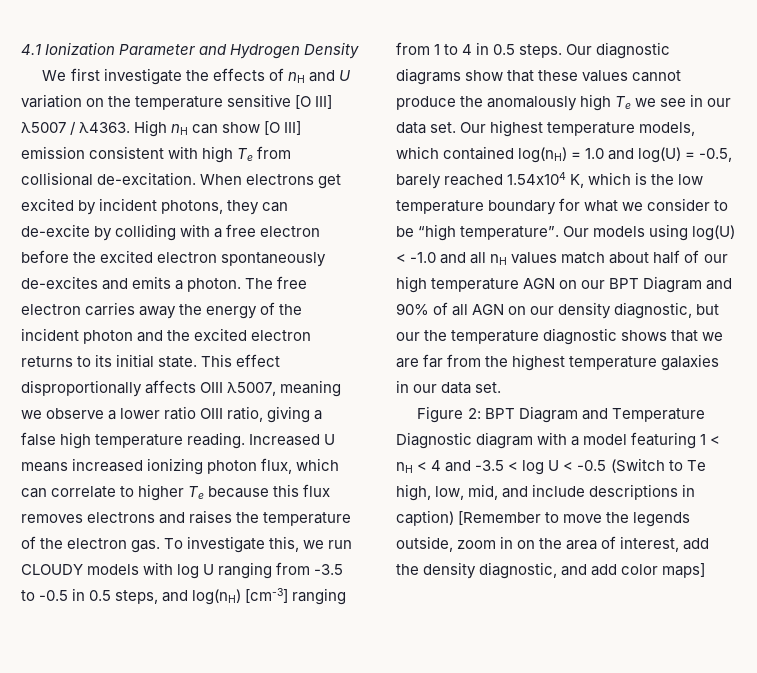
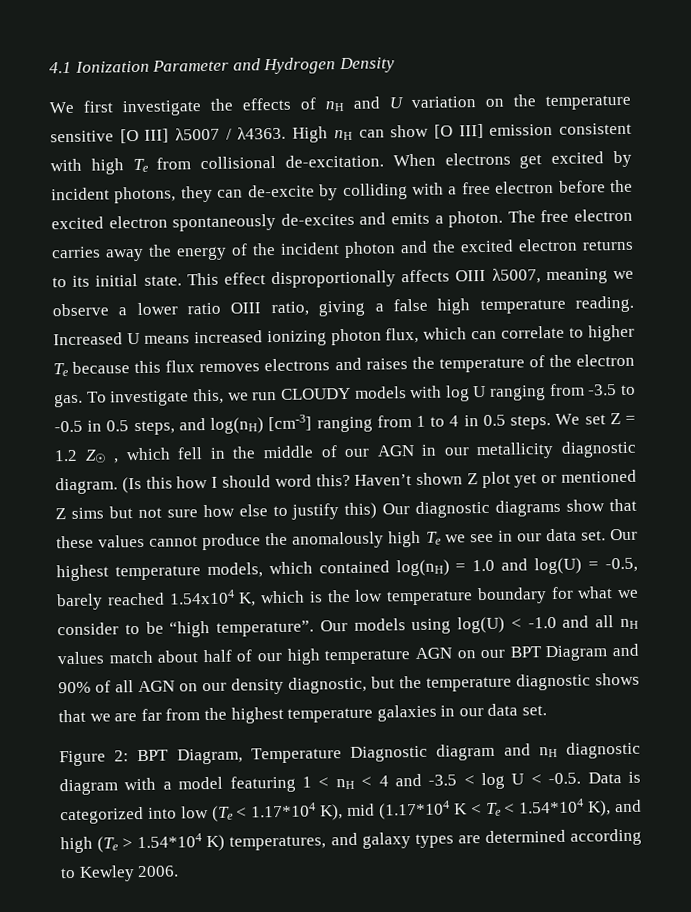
(563, 51) none -> [555,413,636,425] [54,440,637,464] [55,469,637,495] [55,502,378,520] We set Z = 1.2 Z☉ , which fell in the middle of our AGN in our metallicity diagnostic diagram. (Is this how I should word this? Haven’t shown Z plot yet or mentioned Z sims but not sure how else to justify this)
[396,332,420,341] our -> (395, 682) none
[518,406,608,423] Diagram and -> [176,748,243,765] Diagram,
(534, 440) none -> [503,741,641,759] [59,778,118,796] and nH diagnostic diagram
[577,458,706,473] [396,484,696,501] [396,510,691,527] [396,536,710,552] [396,562,706,579] -0.5 (Switch to Te high, low, mid, and include descriptions in caption) [Remember to move the legends outside, zoom in on the area of interest, add the density diagnostic, and add color maps] -> [548,771,642,785] [60,798,642,825] [60,828,642,854] [60,865,180,882] -0.5. Data is categorized into low (Te < 1.17*104 K), mid (1.17*104 K < Te < 1.54*104 K), and high (Te > 1.54*104 K) temperatures, and galaxy types are determined according to Kewley 2006.

